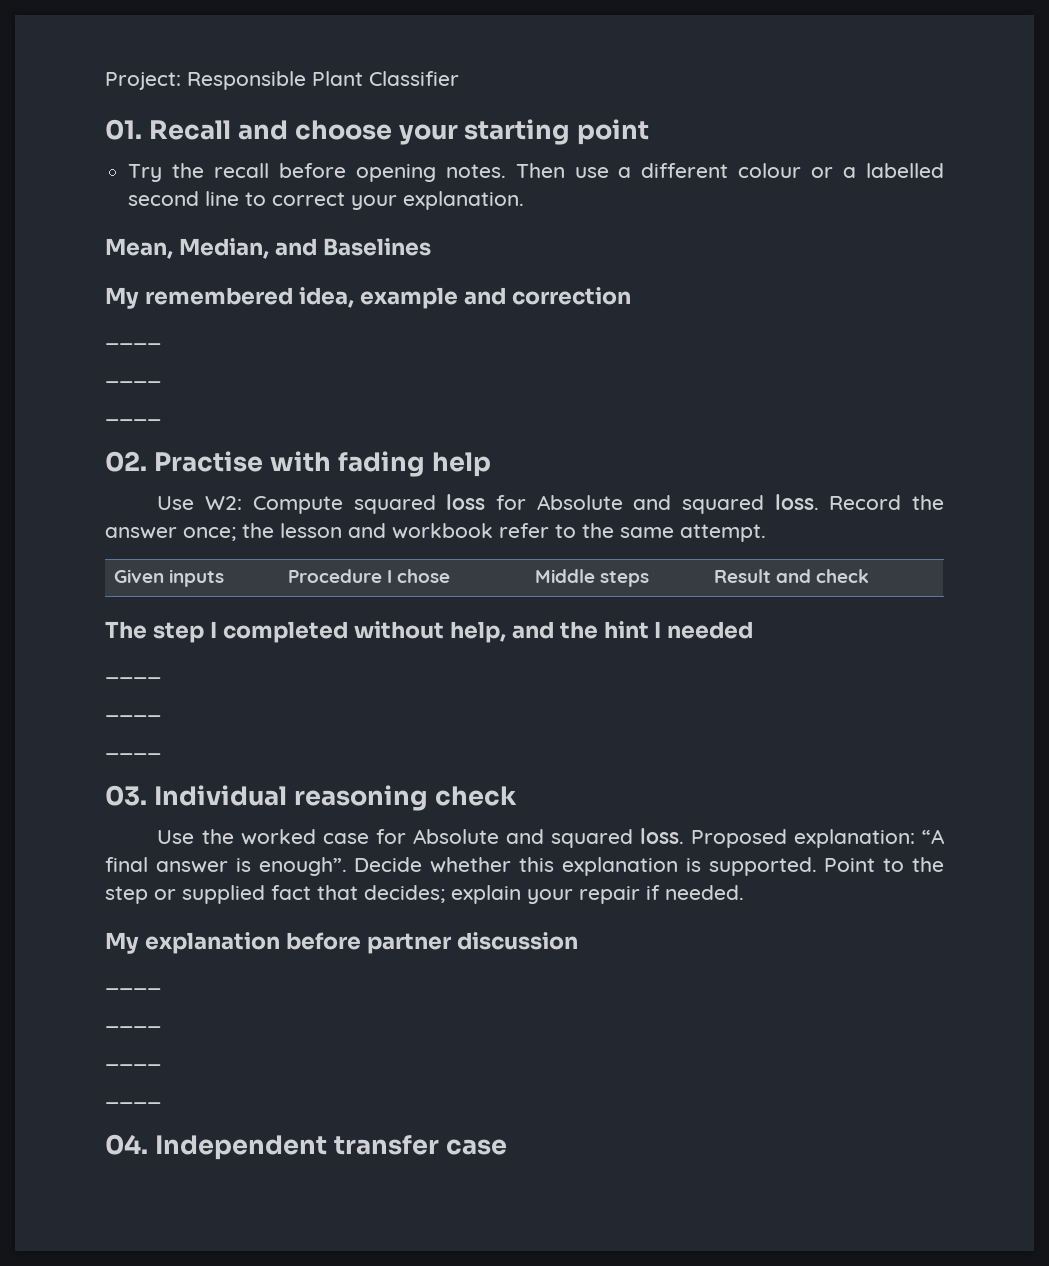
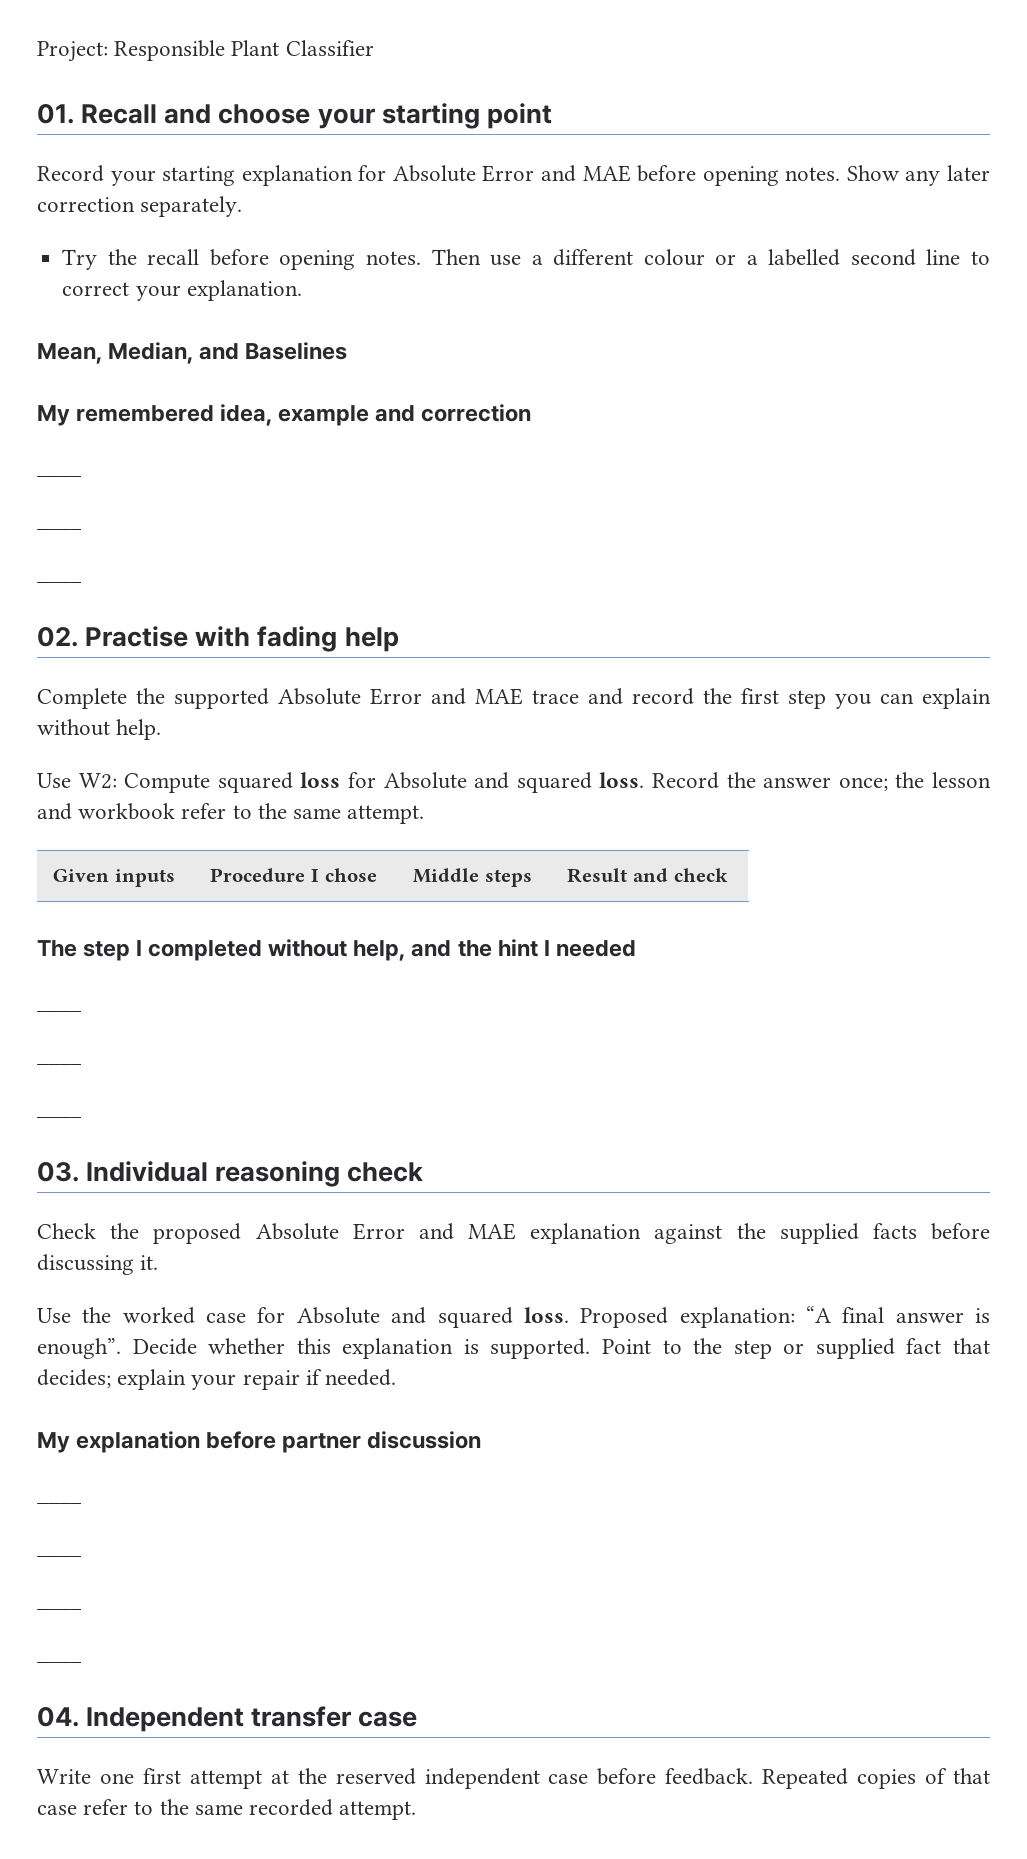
(650, 132) none -> [37,165,990,186] [37,196,243,217] // Record your starting explanation for Absolute Error and MAE before opening notes. Show any later correction separately.
(491, 464) none -> [37,688,991,709] [37,719,162,740] // Complete the supported Absolute Error and MAE trace and record the first step you can explain without help.
(517, 796) none -> [37,1223,990,1244] [37,1254,159,1275] // Check the proposed Absolute Error and MAE explanation against the supplied facts before discussing it.
(507, 1147) none -> [37,1768,991,1789] [37,1799,417,1820] // Write one first attempt at the reserved independent case before feedback. Repeated copies of that case refer to the same recorded attempt.

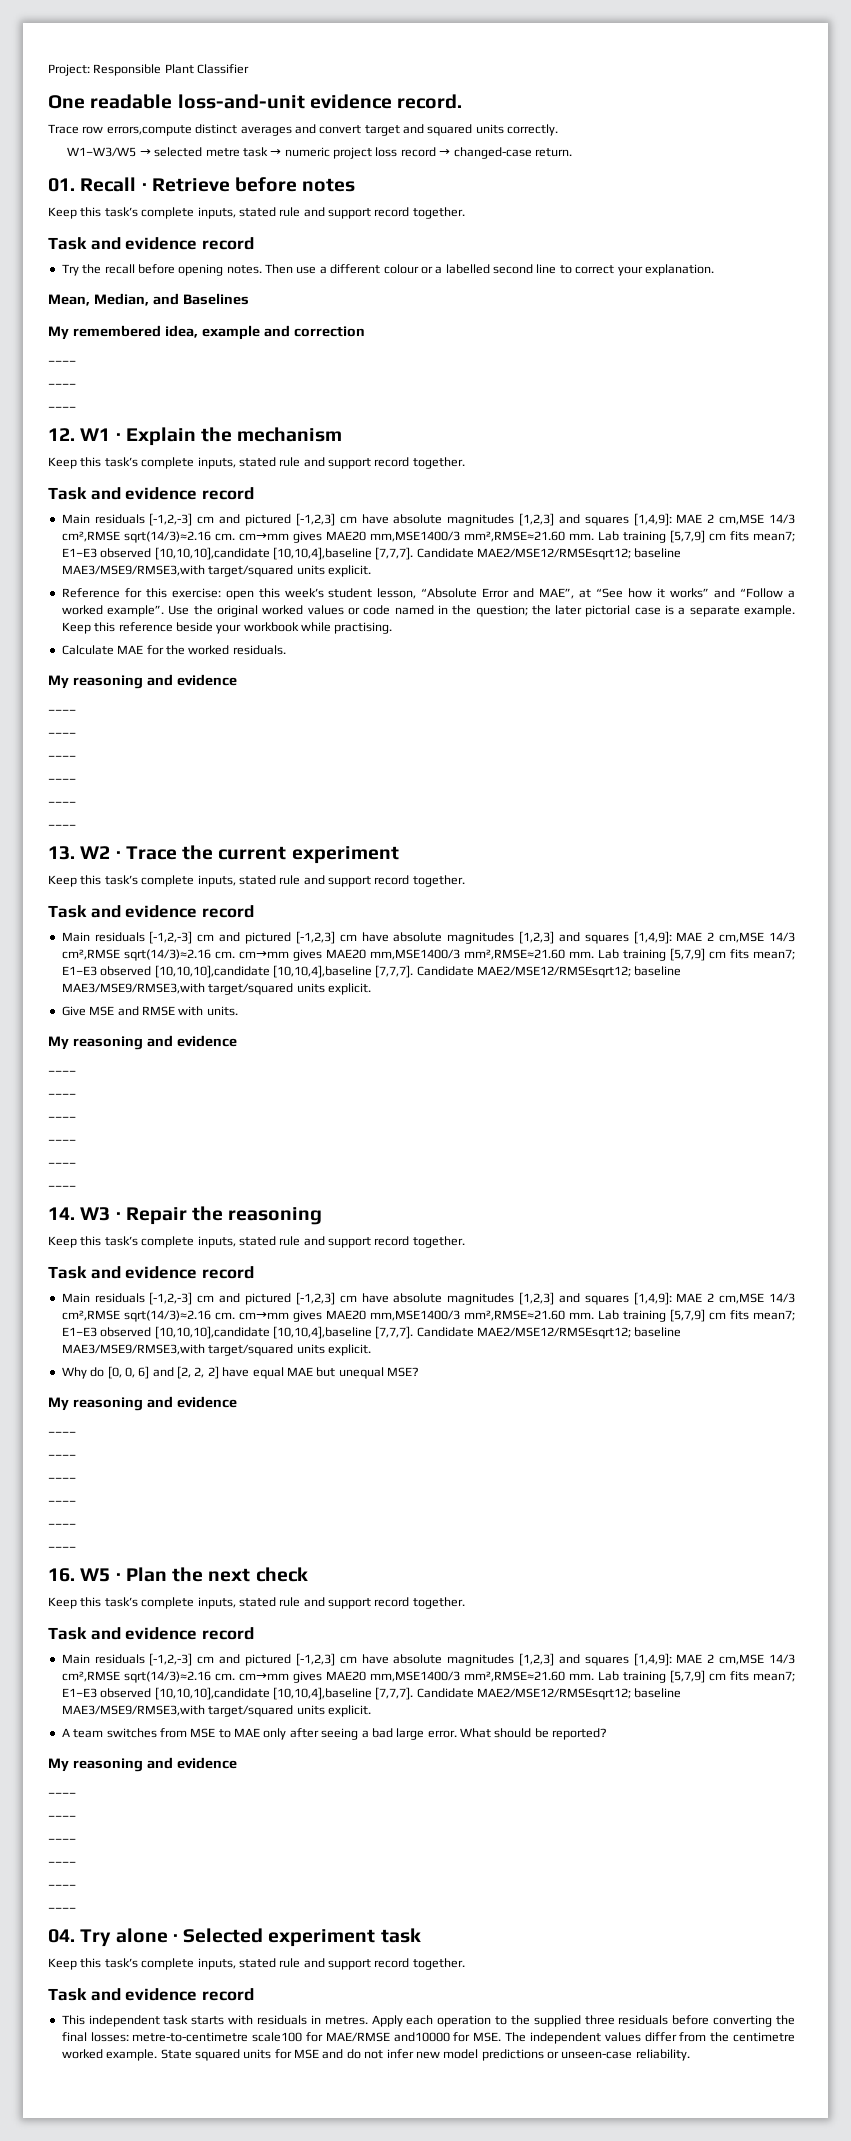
[37,103,552,129] [37,165,990,186] [37,196,243,217] 01. Recall and choose your starting point // Record your starting explanation for Absolute Error and MAE before opening notes. Show any later correction separately. -> [48,94,463,109] [48,124,559,136] [67,147,572,159] [48,177,356,192] [48,207,465,219] [48,237,254,250] One readable loss-and-unit evidence record. // Trace row errors,compute distinct averages and convert target and squared units correctly. // W1–W3/W5 → selected metre task → numeric project loss record → changed-case return. // 01. Recall · Retrieve before notes // Keep this task’s complete inputs, stated rule and support record together. // Task and evidence record
[37,626,399,652] [37,688,991,709] [37,719,162,740] [37,772,992,793] [37,803,425,824] [53,869,175,887] [210,868,377,882] [413,868,532,887] [567,868,728,883] [37,939,636,961] [37,1008,82,1012] [37,1061,82,1065] [37,1114,82,1118] [37,1161,424,1187] [37,1223,990,1244] [37,1254,159,1275] [37,1306,991,1328] [37,1338,990,1359] [37,1369,397,1390] [37,1431,482,1453] 02. Practise with fading help // Complete the supported Absolute Error and MAE trace and record the first step you can explain without help. // Use W2: Compute squared loss for Absolute and squared loss. Record the answer once; the lesson and workbook refer to the same attempt. // Given inputs | Procedure I chose | Middle steps | Result and check // The step I completed without help, and the hint I needed // ____ // ____ // ____ // 03. Individual reasoning check // Check the proposed Absolute Error and MAE explanation against the supplied facts before discussing it. // Use the worked case for Absolute and squared loss. Proposed explanation: “A final answer is enough”. Decide whether this explanation is supported. Point to the step or supplied fact that decides; explain your repair if needed. // My explanation before partner discussion -> [48,427,343,446] [48,457,465,469] [48,487,254,500] [61,513,795,526] [61,530,795,543] [61,547,682,560] [61,565,371,577] [61,588,795,600] [61,605,795,617] [61,622,393,634] [61,645,286,655] [48,674,237,689] [48,709,76,711] [48,732,76,734] [48,755,76,757] [48,778,76,780] [48,801,76,803] [48,824,76,826] [48,845,399,864] [48,875,465,887] [48,905,254,918] [61,931,795,944] [61,948,795,961] [61,965,682,978] [61,983,371,995] [61,1006,238,1016] [48,1035,237,1050] [48,1070,76,1072] [48,1093,76,1095] [48,1116,76,1118] [48,1139,76,1141] [48,1162,76,1164] [48,1185,76,1187] [48,1206,323,1225] [48,1236,465,1248] [48,1266,254,1279] [61,1292,795,1305] [61,1309,795,1322] [61,1326,682,1339] [61,1344,371,1356] [61,1366,419,1379] [48,1396,237,1411] [48,1431,76,1433] [48,1454,76,1456] [48,1477,76,1479] [48,1500,76,1502] [48,1523,76,1525] [48,1546,76,1548] [48,1567,308,1582] [48,1597,465,1609] [48,1627,254,1640] [61,1653,795,1666] [61,1670,795,1683] [61,1687,682,1700] [61,1705,371,1717] [61,1728,608,1740] [48,1757,237,1772] [48,1792,76,1794] [48,1815,76,1817] 12. W1 · Explain the mechanism // Keep this task’s complete inputs, stated rule and support record together. // Task and evidence record // Main residuals [-1,2,-3] cm and pictured [-1,2,3] cm have absolute magnitudes [1,2,3] and squares [1,4,9]: MAE 2 cm,MSE 14/3 cm²,RMSE sqrt(14/3)≈2.16 cm. cm→mm gives MAE20 mm,MSE1400/3 mm²,RMSE≈21.60 mm. Lab training [5,7,9] cm fits mean7; E1–E3 observed [10,10,10],candidate [10,10,4],baseline [7,7,7]. Candidate MAE2/MSE12/RMSEsqrt12; baseline MAE3/MSE9/RMSE3,with target/squared units explicit. // Reference for this exercise: open this week’s student lesson, “Absolute Error and MAE”, at “See how it works” and “Follow a worked example”. Use the original worked values or code named in the question; the later pictorial case is a separate example. Keep this reference beside your workbook while practising. // Calculate MAE for the worked residuals. // My reasoning and evidence // ____ // ____ // ____ // ____ // ____ // ____ // 13. W2 · Trace the current experiment // Keep this task’s complete inputs, stated rule and support record together. // Task and evidence record // Main residuals [-1,2,-3] cm and pictured [-1,2,3] cm have absolute magnitudes [1,2,3] and squares [1,4,9]: MAE 2 cm,MSE 14/3 cm²,RMSE sqrt(14/3)≈2.16 cm. cm→mm gives MAE20 mm,MSE1400/3 mm²,RMSE≈21.60 mm. Lab training [5,7,9] cm fits mean7; E1–E3 observed [10,10,10],candidate [10,10,4],baseline [7,7,7]. Candidate MAE2/MSE12/RMSEsqrt12; baseline MAE3/MSE9/RMSE3,with target/squared units explicit. // Give MSE and RMSE with units. // My reasoning and evidence // ____ // ____ // ____ // ____ // ____ // ____ // 14. W3 · Repair the reasoning // Keep this task’s complete inputs, stated rule and support record together. // Task and evidence record // Main residuals [-1,2,-3] cm and pictured [-1,2,3] cm have absolute magnitudes [1,2,3] and squares [1,4,9]: MAE 2 cm,MSE 14/3 cm²,RMSE sqrt(14/3)≈2.16 cm. cm→mm gives MAE20 mm,MSE1400/3 mm²,RMSE≈21.60 mm. Lab training [5,7,9] cm fits mean7; E1–E3 observed [10,10,10],candidate [10,10,4],baseline [7,7,7]. Candidate MAE2/MSE12/RMSEsqrt12; baseline MAE3/MSE9/RMSE3,with target/squared units explicit. // Why do [0, 0, 6] and [2, 2, 2] have equal MAE but unequal MSE? // My reasoning and evidence // ____ // ____ // ____ // ____ // ____ // ____ // 16. W5 · Plan the next check // Keep this task’s complete inputs, stated rule and support record together. // Task and evidence record // Main residuals [-1,2,-3] cm and pictured [-1,2,3] cm have absolute magnitudes [1,2,3] and squares [1,4,9]: MAE 2 cm,MSE 14/3 cm²,RMSE sqrt(14/3)≈2.16 cm. cm→mm gives MAE20 mm,MSE1400/3 mm²,RMSE≈21.60 mm. Lab training [5,7,9] cm fits mean7; E1–E3 observed [10,10,10],candidate [10,10,4],baseline [7,7,7]. Candidate MAE2/MSE12/RMSEsqrt12; baseline MAE3/MSE9/RMSE3,with target/squared units explicit. // A team switches from MSE to MAE only after seeing a bad large error. What should be reported? // My reasoning and evidence // ____ // ____
[86,1706,418,1732] [37,1768,991,1789] [37,1799,417,1820] Independent transfer case // Write one first attempt at the reserved independent case before feedback. Repeated copies of that case refer to the same recorded attempt. -> [80,1928,421,1947] [48,1958,465,1970] [48,1988,254,2001] [61,2015,795,2027] [61,2032,796,2044] [61,2049,690,2061] Try alone · Selected experiment task // Keep this task’s complete inputs, stated rule and support record together. // Task and evidence record // This independent task starts with residuals in metres. Apply each operation to the supplied three residuals before converting the final losses: metre-to-centimetre scale100 for MAE/RMSE and10000 for MSE. The independent values differ from the centimetre worked example. State squared units for MSE and do not infer new model predictions or unseen-case reliability.

